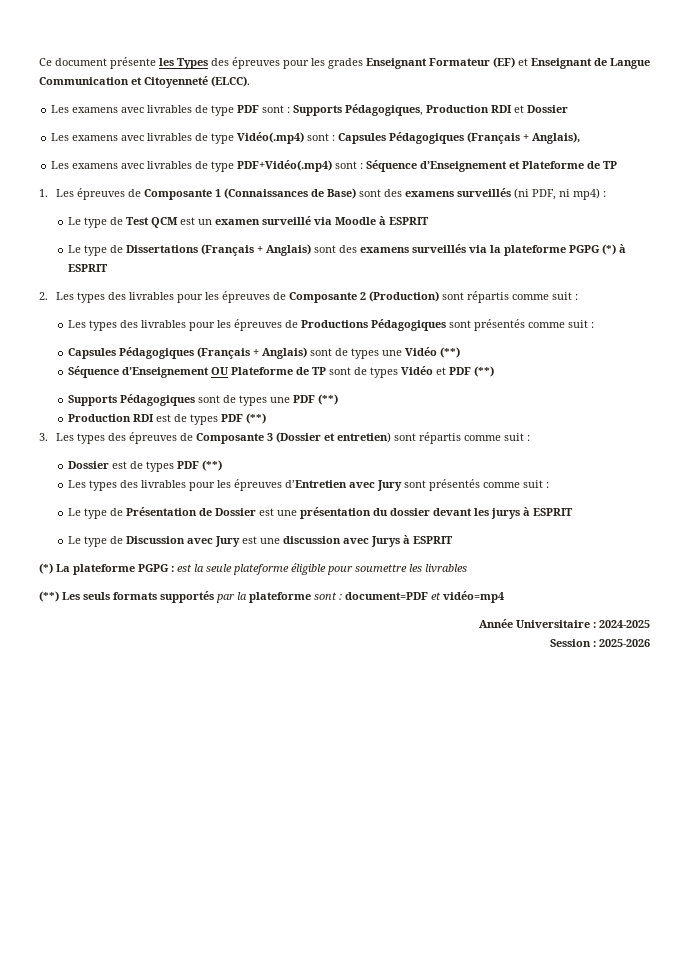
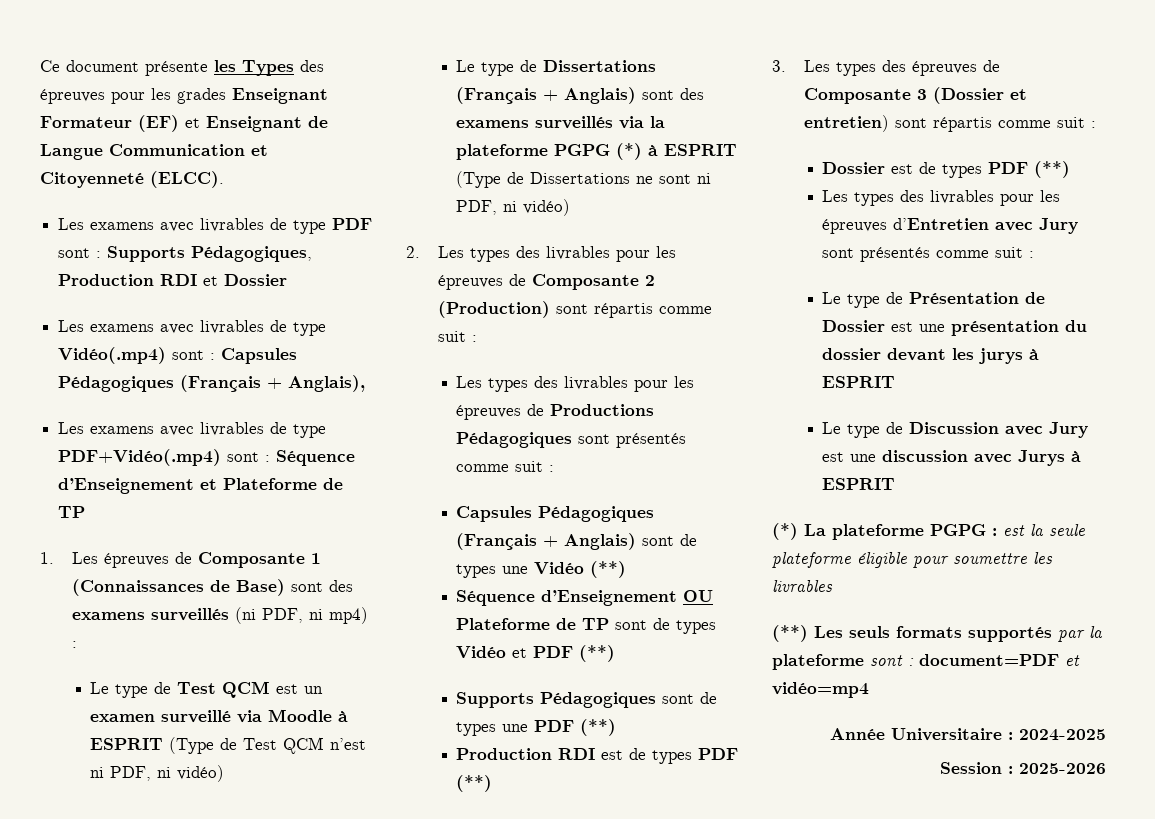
(430, 221) none -> [169,737,367,754] [90,765,225,782] (Type de Test QCM n’est ni PDF, ni vidéo)
(109, 268) none -> [456,171,712,188] [456,199,571,216] (Type de Dissertations ne sont ni PDF, ni vidéo)

